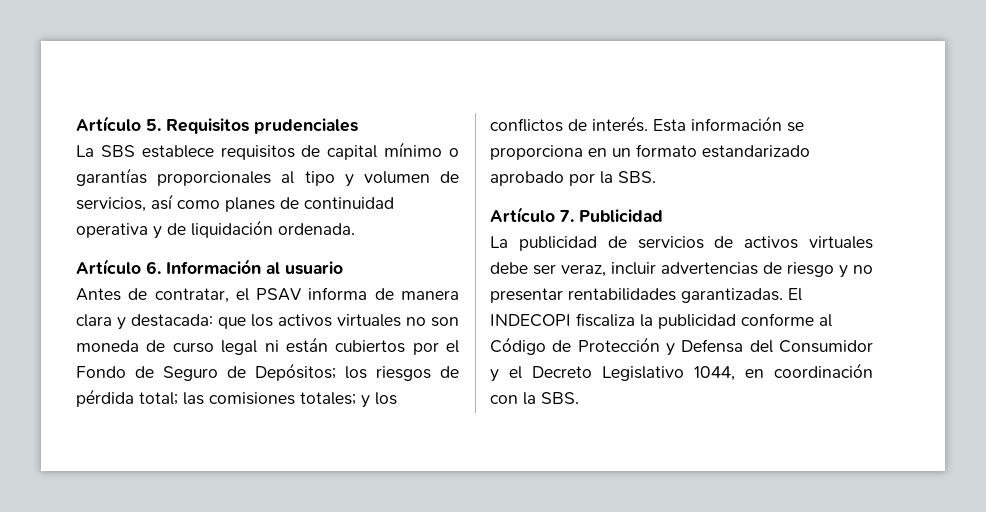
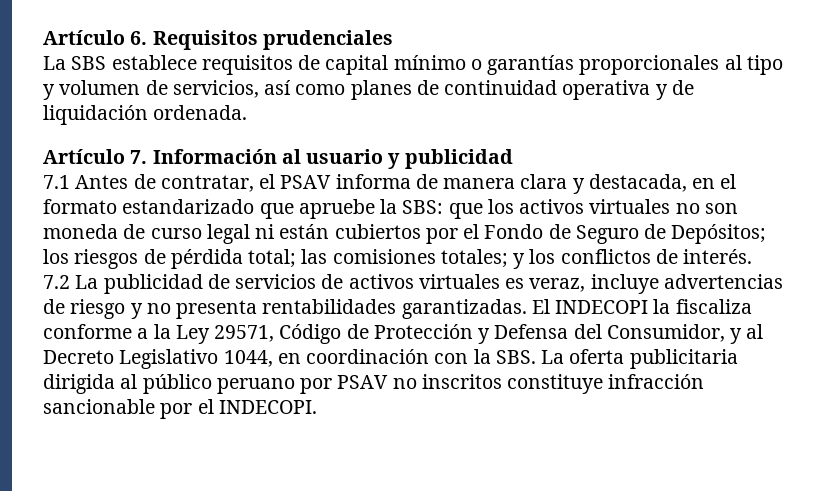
[76,116,161,131] Artículo 5. -> [43,30,148,45] Artículo 6.
[146,261,161,274] 6. -> [130,150,148,164] 7.
(343, 268) // -> [388,149,513,169] [43,175,70,189] y publicidad // 7.1
[131,314,213,327] destacada: -> [588,174,737,192] [43,199,444,219] destacada, en el formato estandarizado que apruebe la SBS:
[653,116,804,132] [490,144,810,160] [490,171,656,186] [490,207,663,222] Esta información se proporciona en un formato estandarizado aprobado por la SBS. // Artículo 7. Publicidad // -> [43,275,70,289] // 7.2
[490,262,656,277] debe ser veraz, incluir -> [505,274,659,294] es veraz, incluye
[490,288,563,303] presentar -> [176,300,258,319] presenta
[576,313,832,329] fiscaliza la publicidad conforme al -> [653,299,752,314] [43,324,275,344] la fiscaliza conforme a la Ley 29571,
[779,340,873,353] [490,366,522,382] Consumidor y el -> [606,324,764,344] Consumidor, y al
(579, 398) none -> [541,349,738,369] [43,374,705,394] [43,399,317,419] La oferta publicitaria dirigida al público peruano por PSAV no inscritos constituye infracción sancionable por el INDECOPI.

